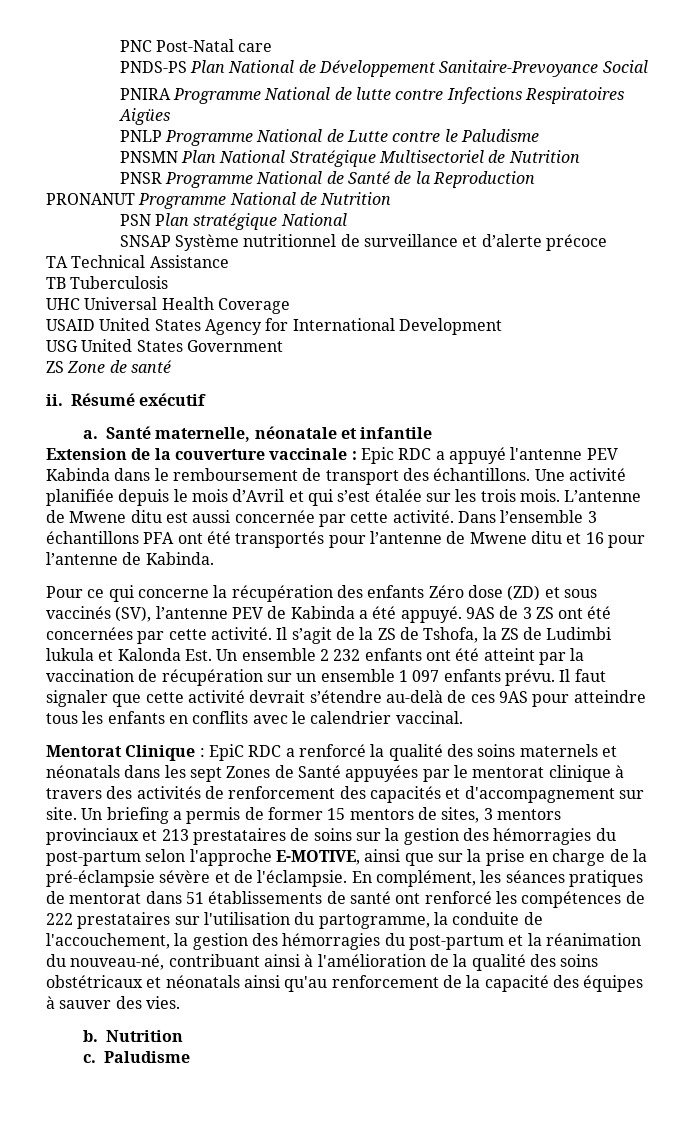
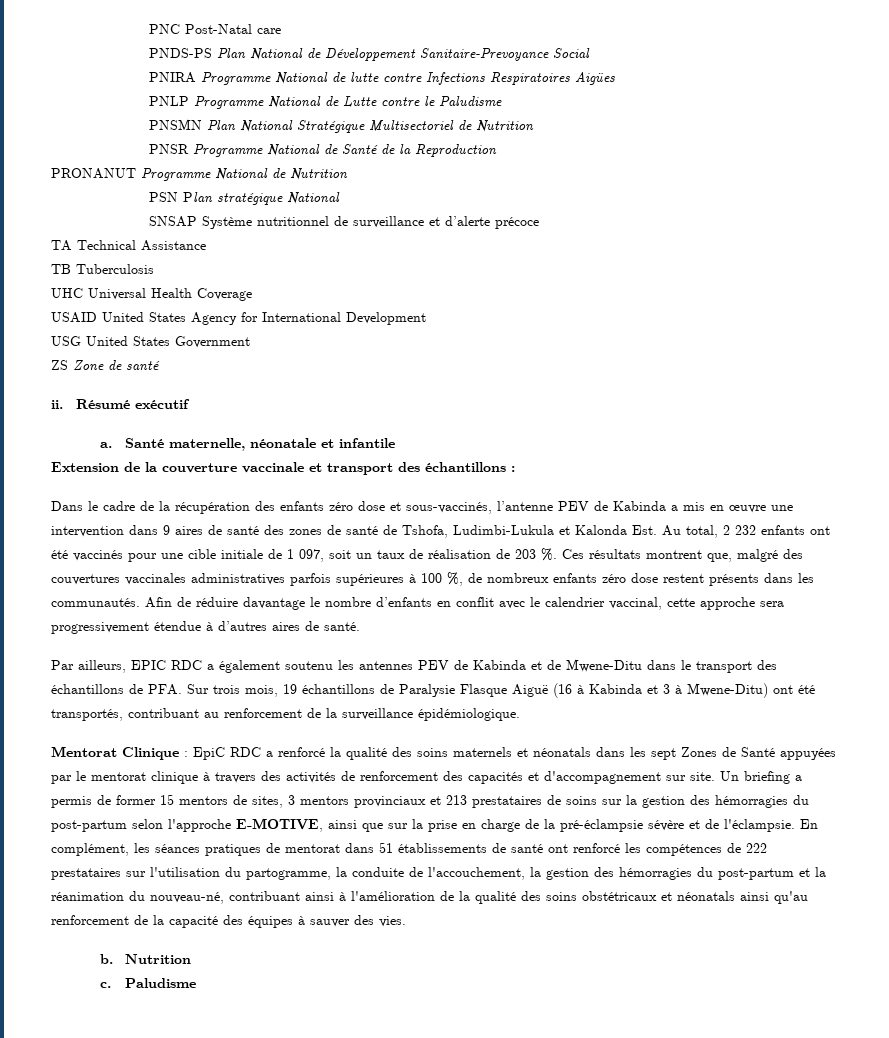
[351,447,618,464] [46,468,626,485] [46,489,642,506] [46,510,597,527] [46,531,645,548] [46,552,214,565] [46,585,597,602] [46,606,152,622] : Epic RDC a appuyé l'antenne PEV Kabinda dans le remboursement de transport des échantillons. Une activité planifiée depuis le mois d’Avril et qui s’est étalée sur les trois mois. L’antenne de Mwene ditu est aussi concernée par cette activité. Dans l’ensemble 3 échantillons PFA ont été transportés pour l’antenne de Mwene ditu et 16 pour l’antenne de Kabinda. // Pour ce qui concerne la récupération des enfants Zéro dose (ZD) et sous vaccinés (SV), -> [309,462,515,475] [51,501,492,514] et transport des échantillons : // Dans le cadre de la récupération des enfants zéro dose et sous-vaccinés,
[372,606,612,623] [46,627,612,644] [46,648,94,661] été appuyé. 9AS de 3 ZS ont été concernées par cette activité. Il s’agit de la ZS de Tshofa, la ZS de Ludimbi lukula -> [683,502,793,513] [51,525,554,538] mis en œuvre une intervention dans 9 aires de santé des zones de santé de Tshofa, Ludimbi-Lukula
[216,648,316,661] Un ensemble -> [662,525,718,538] Au total,
[483,648,585,665] [46,669,606,686] [46,690,646,707] [46,711,463,724] atteint par la vaccination de récupération sur un ensemble 1 097 enfants prévu. Il faut signaler que cette activité devrait s’étendre au-delà de ces 9AS pour atteindre tous les enfants en conflits avec le calendrier vaccinal. -> [73,548,803,562] [51,572,814,586] [51,597,784,610] [51,621,360,634] [51,659,777,673] [51,683,815,698] [51,708,520,721] vaccinés pour une cible initiale de 1 097, soit un taux de réalisation de 203 %. Ces résultats montrent que, malgré des couvertures vaccinales administratives parfois supérieures à 100 %, de nombreux enfants zéro dose restent présents dans les communautés. Afin de réduire davantage le nombre d’enfants en conflit avec le calendrier vaccinal, cette approche sera progressivement étendue à d’autres aires de santé. // Par ailleurs, EPIC RDC a également soutenu les antennes PEV de Kabinda et de Mwene-Ditu dans le transport des échantillons de PFA. Sur trois mois, 19 échantillons de Paralysie Flasque Aiguë (16 à Kabinda et 3 à Mwene-Ditu) ont été transportés, contribuant au renforcement de la surveillance épidémiologique.

